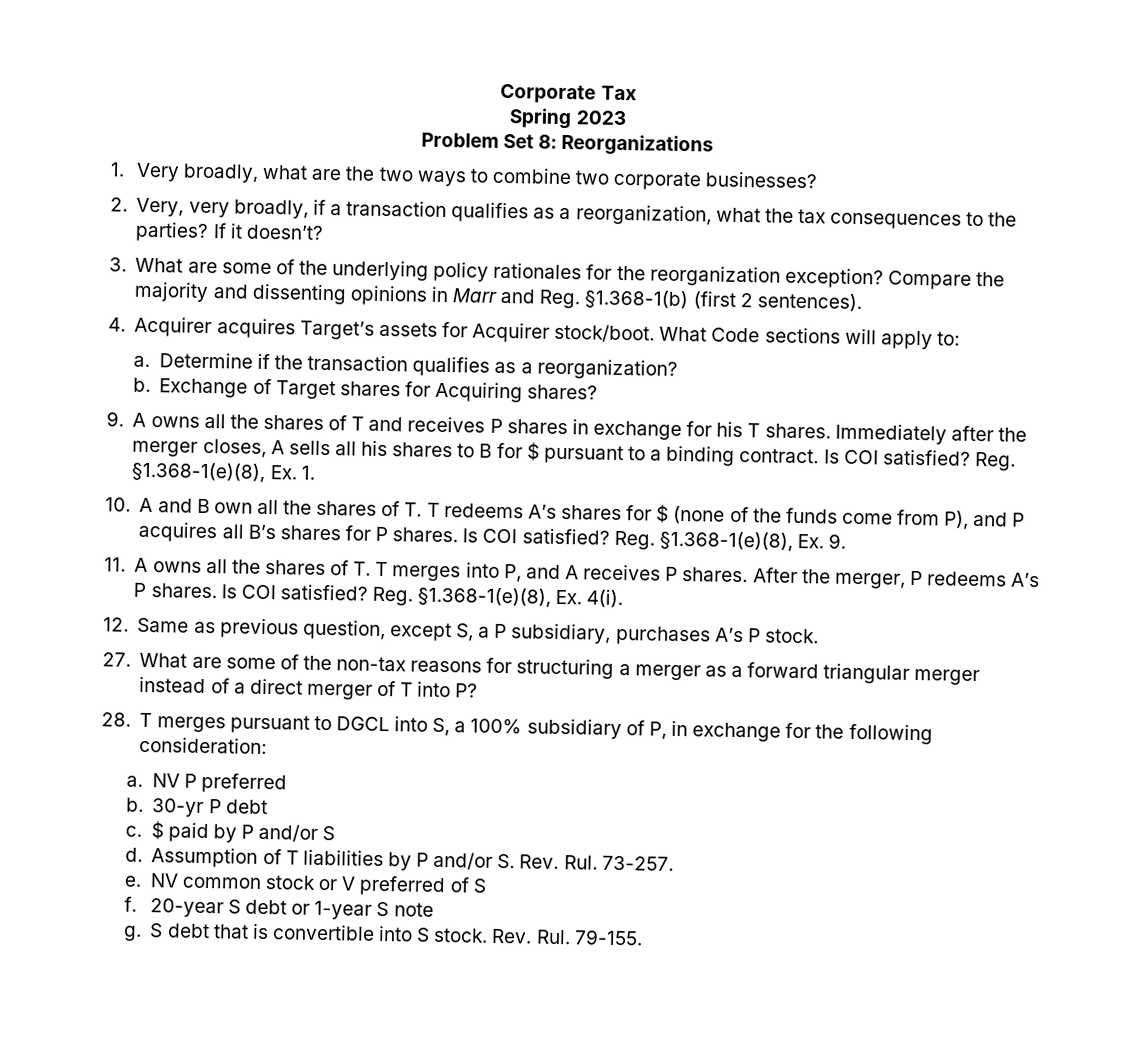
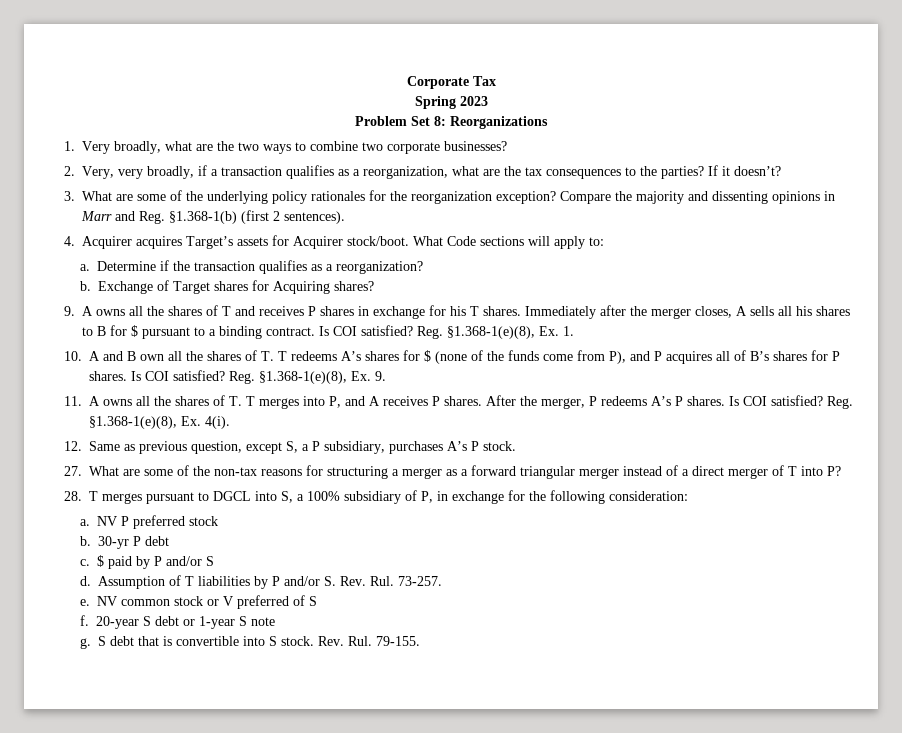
(761, 215) none -> [482,169,500,176] are
(244, 531) none -> [733,350,746,361] of
(288, 783) none -> [188,516,218,526] stock

